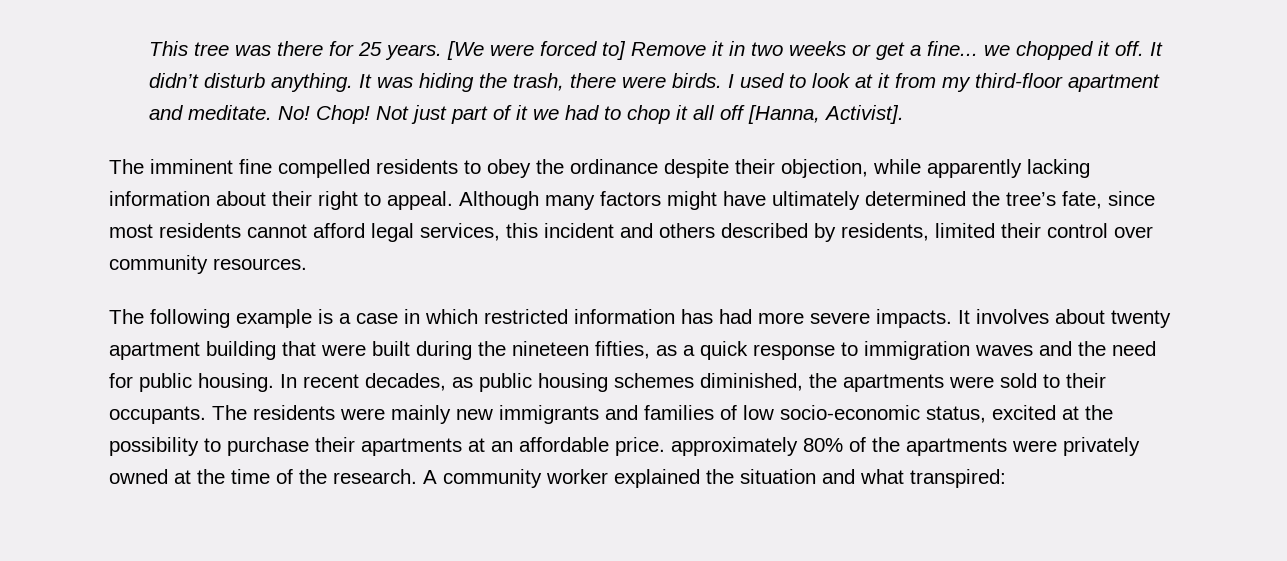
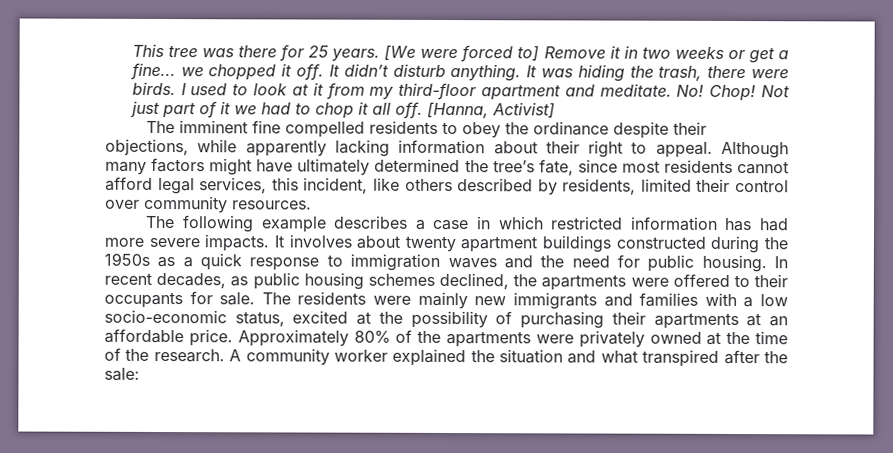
[719,105,904,124] off [Hanna, Activist]. -> [394,101,555,119] off. [Hanna, Activist]
[781,159,868,178] objection, -> [105,138,189,157] objections,
[544,223,653,238] incident and -> [303,177,400,194] incident, like
[318,309,333,324] is -> [333,215,409,229] describes
[206,341,650,360] building that were built during the nineteen fifties, -> [542,235,788,254] [104,252,150,266] buildings constructed during the 1950s
[700,373,1037,392] diminished, the apartments were sold -> [439,272,730,291] declined, the apartments were offered
[109,406,206,424] occupants. -> [104,291,256,309] occupants for sale.
[720,405,737,420] of -> [704,292,754,308] with a
[204,437,309,456] to purchase -> [495,311,605,329] of purchasing
[671,437,798,456] approximately -> [237,329,349,347] Approximately
[910,469,1006,488] transpired: -> [642,349,788,367] [104,367,140,381] transpired after the sale:

